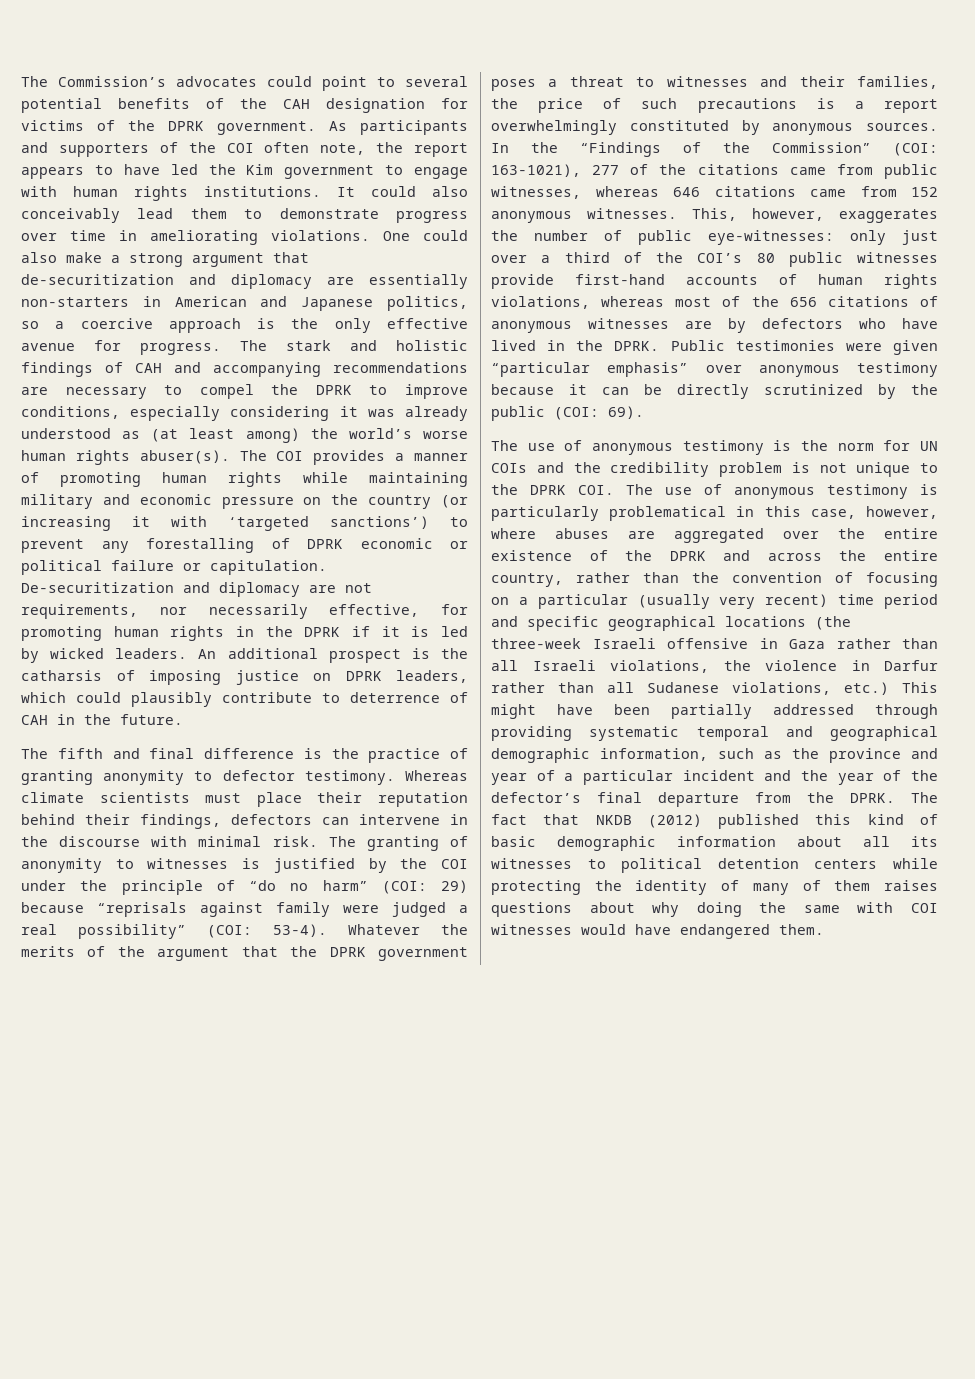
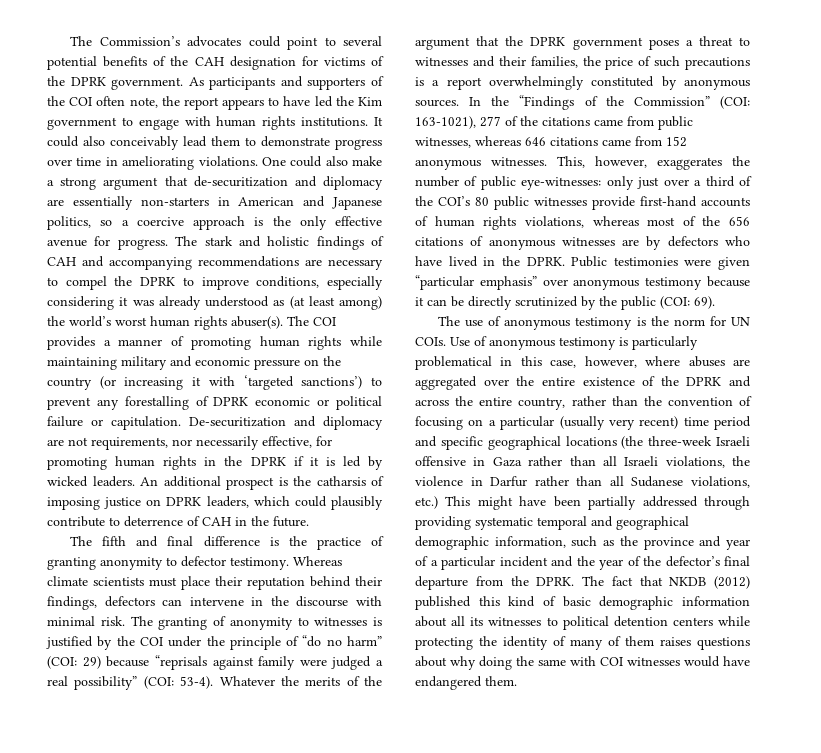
[423,431,469,439] worse -> [115,317,147,326] worst
[491,462,938,477] [491,484,692,495] COIs and the credibility problem is not unique to the DPRK COI. The use -> [415,337,470,346] COIs. Use

